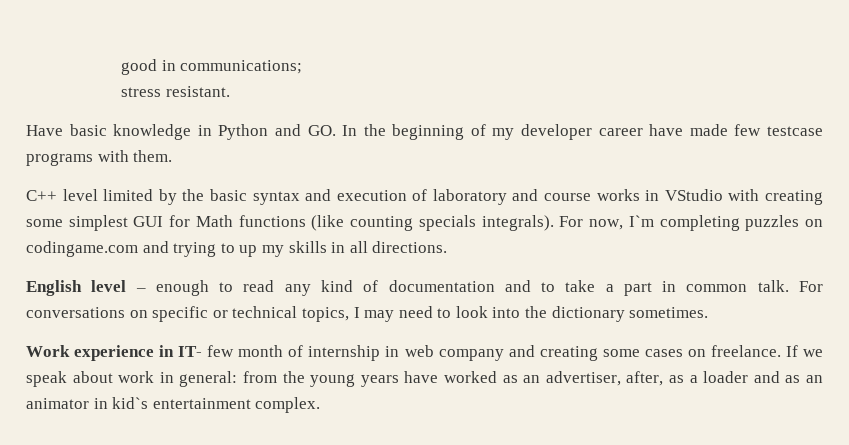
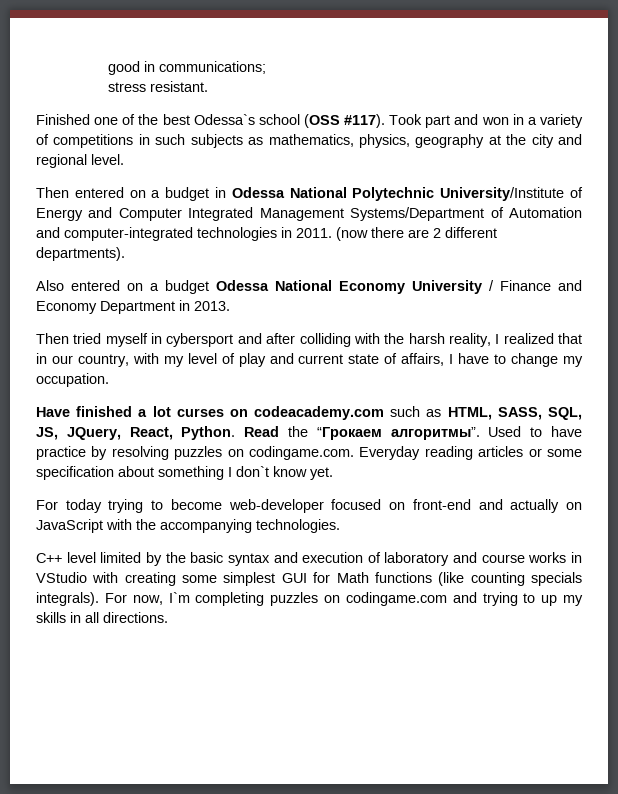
[26,124,823,140] [26,150,173,166] Have basic knowledge in Python and GO. In the beginning of my developer career have made few testcase programs with them. -> [36,114,583,128] [36,134,583,148] [36,154,124,168] [36,187,583,201] [36,207,582,221] [36,227,497,241] [36,247,125,261] [36,280,582,294] [36,300,230,314] [36,333,582,347] [36,353,583,367] [36,373,109,387] [36,406,582,420] [36,426,582,440] [36,446,582,460] [36,466,333,480] [36,499,583,513] [36,519,340,533] Finished one of the best Odessa`s school (OSS #117). Took part and won in a variety of competitions in such subjects as mathematics, physics, geography at the city and regional level. // Then entered on a budget in Odessa National Polytechnic University/Institute of Energy and Computer Integrated Management Systems/Department of Automation and computer-integrated technologies in 2011. (now there are 2 different departments). // Also entered on a budget Odessa National Economy University / Finance and Economy Department in 2013. // Then tried myself in cybersport and after colliding with the harsh reality, I realized that in our country, with my level of play and current state of affairs, I have to change my occupation. // Have finished a lot curses on codeacademy.com such as HTML, SASS, SQL, JS, JQuery, React, Python. Read the “Грокаем алгоритмы”. Used to have practice by resolving puzzles on codingame.com. Everyday reading articles or some specification about something I don`t know yet. // For today trying to become web-developer focused on front-end and actually on JavaScript with the accompanying technologies.
[26,280,824,296] [26,306,709,322] [26,345,823,361] [26,371,824,387] [26,397,321,413] // English level – enough to read any kind of documentation and to take a part in common talk. For conversations on specific or technical topics, I may need to look into the dictionary sometimes. // Work experience in IT- few month of internship in web company and creating some cases on freelance. If we speak about work in general: from the young years have worked as an advertiser, after, as a loader and as an animator in kid`s entertainment complex. -> (168, 617) none

